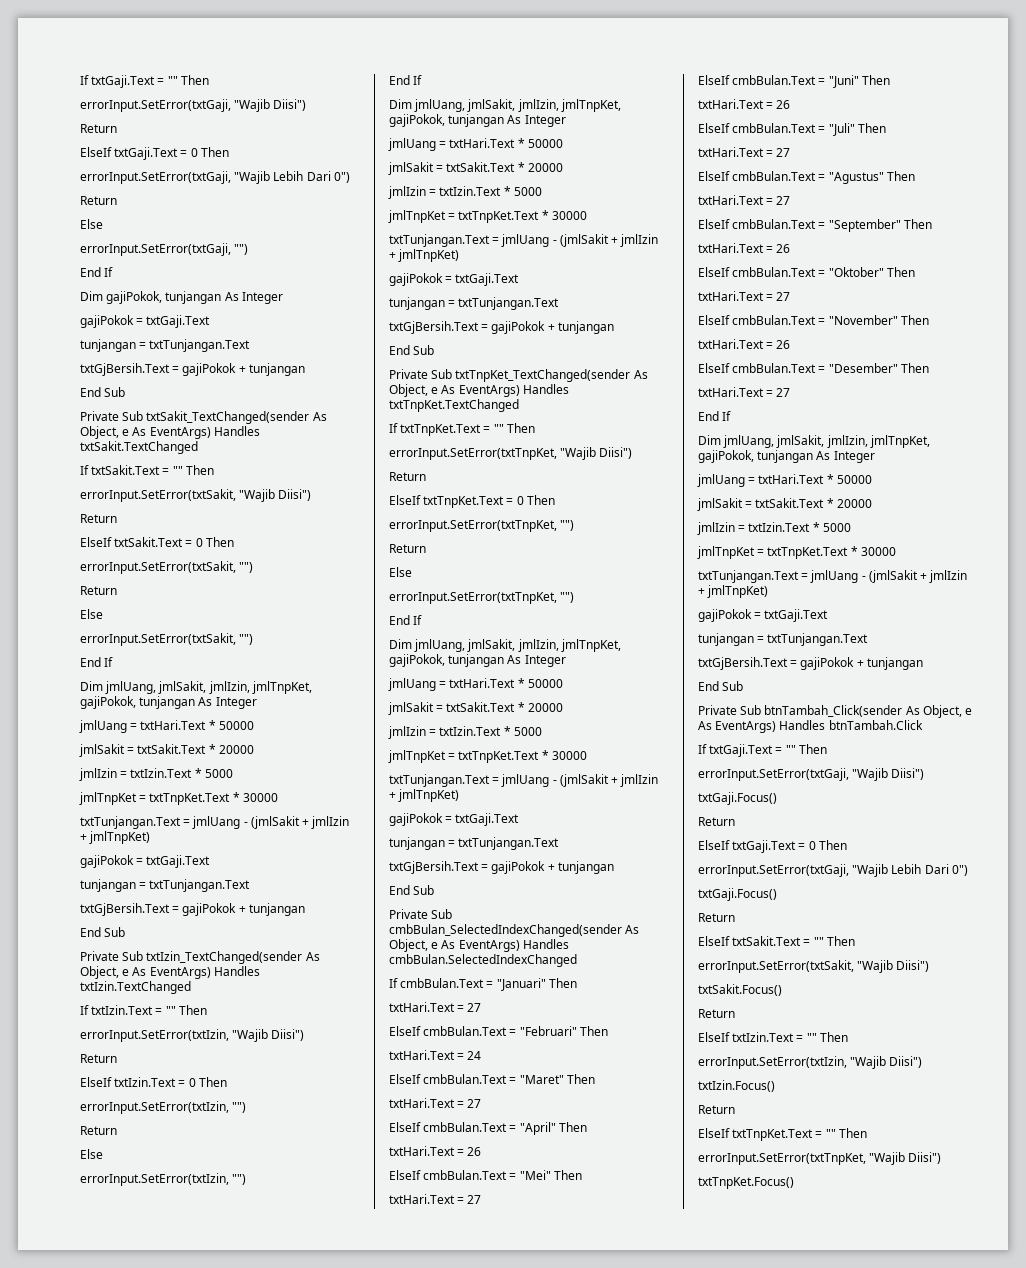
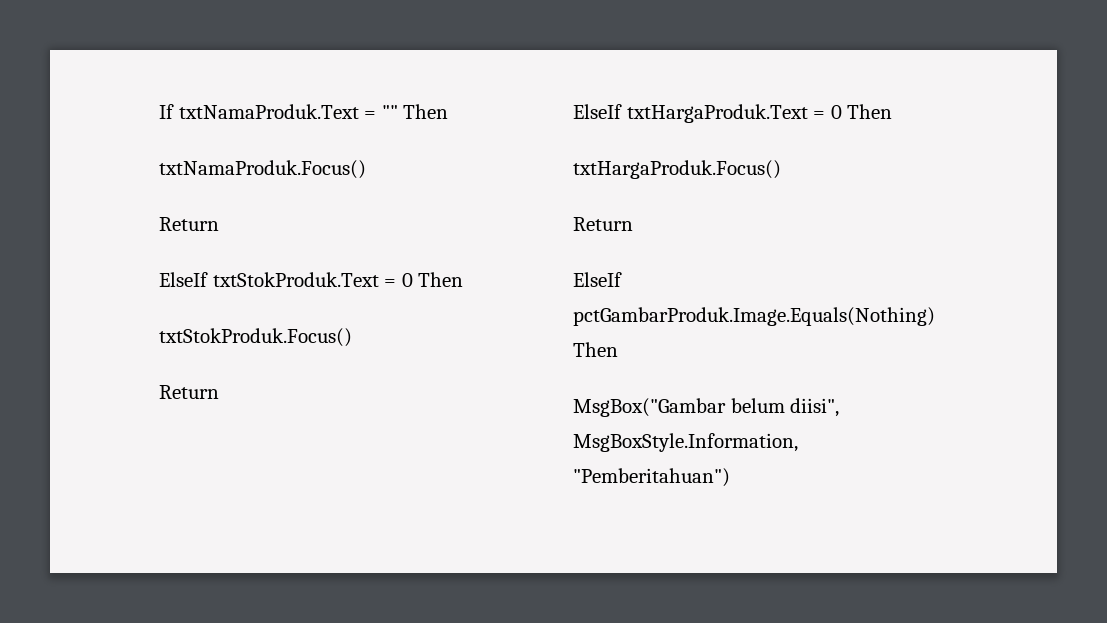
[80,75,209,88] [80,99,307,112] [80,124,117,133] [80,147,229,160] [80,171,350,184] [80,196,117,205] [80,219,103,229] [80,243,249,256] [80,267,114,277] [80,291,283,304] [80,315,211,328] [80,339,251,352] [80,363,305,376] [80,387,126,397] [80,411,327,424] [80,426,260,439] [80,441,198,454] [80,465,214,475] [80,489,312,502] [80,514,117,523] [80,537,234,547] [80,561,254,574] [80,586,117,595] [80,609,103,619] [80,633,254,646] [80,657,114,667] [80,681,312,694] [80,696,257,709] [79,720,254,733] [79,744,254,757] [79,768,233,781] [79,792,278,805] [80,816,350,829] [80,831,151,844] [80,855,211,868] [80,879,251,892] [80,903,305,916] [80,927,126,937] [80,951,320,964] [80,966,260,979] [80,981,191,994] [80,1005,207,1015] [80,1029,305,1042] [80,1054,117,1063] [80,1077,227,1087] [80,1101,247,1114] [80,1126,117,1135] [80,1149,103,1159] [80,1173,247,1186] [389,75,423,85] [389,99,621,112] [389,114,566,127] [388,138,563,151] [388,162,563,175] [388,186,542,199] [388,210,587,223] [389,234,659,247] [389,249,460,262] [389,273,520,286] [389,297,560,310] [389,321,614,334] [389,345,435,355] [389,369,648,382] [389,384,569,397] [389,399,519,412] [389,423,535,436] [389,447,633,460] [389,472,426,481] [389,495,555,508] [389,520,575,532] [389,544,426,553] [389,567,412,577] [389,592,575,604] [389,615,423,625] [389,639,621,652] [389,654,566,667] [388,678,563,691] [388,702,563,715] [388,726,542,739] [388,750,587,763] [389,774,659,787] [389,789,460,802] [389,813,520,826] [389,837,560,850] [389,861,614,874] [389,885,435,895] [389,909,453,919] [389,924,640,937] [389,939,569,952] [389,954,577,967] [389,978,577,991] [389,1002,482,1012] [389,1026,608,1036] [389,1050,482,1060] [389,1074,595,1084] [389,1098,482,1108] [389,1122,587,1135] [389,1146,482,1156] [389,1170,582,1180] [389,1194,482,1204] [698,75,890,88] [698,99,791,109] [698,123,886,136] [698,147,791,157] [698,171,915,184] [698,195,791,205] [698,219,932,232] [698,243,791,253] [698,267,915,277] [698,291,791,301] [698,315,929,325] [698,339,791,349] [698,363,929,373] [698,387,791,397] [698,411,732,421] [698,435,930,448] [698,450,875,463] [697,474,872,487] [697,498,872,511] [697,522,851,535] [697,546,896,559] [698,570,968,583] [698,585,769,598] [698,609,829,622] [698,633,869,646] [698,657,923,670] [698,681,744,691] [698,705,973,718] [698,720,923,733] [698,744,827,757] [698,768,925,781] [698,792,777,805] [698,817,735,826] [698,840,847,853] [698,864,968,877] [698,888,777,901] [698,913,735,922] [698,936,855,946] [698,960,930,973] [698,984,782,996] [698,1009,735,1018] [698,1032,848,1042] [698,1056,923,1069] [698,1080,775,1092] [698,1105,735,1114] [698,1128,867,1141] [698,1152,942,1165] [698,1177,794,1189] If txtGaji.Text = "" Then // errorInput.SetError(txtGaji, "Wajib Diisi") // Return // ElseIf txtGaji.Text = 0 Then // errorInput.SetError(txtGaji, "Wajib Lebih Dari 0") // Return // Else // errorInput.SetError(txtGaji, "") // End If // Dim gajiPokok, tunjangan As Integer // gajiPokok = txtGaji.Text // tunjangan = txtTunjangan.Text // txtGjBersih.Text = gajiPokok + tunjangan // End Sub // Private Sub txtSakit_TextChanged(sender As Object, e As EventArgs) Handles txtSakit.TextChanged // If txtSakit.Text = "" Then // errorInput.SetError(txtSakit, "Wajib Diisi") // Return // ElseIf txtSakit.Text = 0 Then // errorInput.SetError(txtSakit, "") // Return // Else // errorInput.SetError(txtSakit, "") // End If // Dim jmlUang, jmlSakit, jmlIzin, jmlTnpKet, gajiPokok, tunjangan As Integer // jmlUang = txtHari.Text * 50000 // jmlSakit = txtSakit.Text * 20000 // jmlIzin = txtIzin.Text * 5000 // jmlTnpKet = txtTnpKet.Text * 30000 // txtTunjangan.Text = jmlUang - (jmlSakit + jmlIzin + jmlTnpKet) // gajiPokok = txtGaji.Text // tunjangan = txtTunjangan.Text // txtGjBersih.Text = gajiPokok + tunjangan // End Sub // Private Sub txtIzin_TextChanged(sender As Object, e As EventArgs) Handles txtIzin.TextChanged // If txtIzin.Text = "" Then // errorInput.SetError(txtIzin, "Wajib Diisi") // Return // ElseIf txtIzin.Text = 0 Then // errorInput.SetError(txtIzin, "") // Return // Else // errorInput.SetError(txtIzin, "") // End If // Dim jmlUang, jmlSakit, jmlIzin, jmlTnpKet, gajiPokok, tunjangan As Integer // jmlUang = txtHari.Text * 50000 // jmlSakit = txtSakit.Text * 20000 // jmlIzin = txtIzin.Text * 5000 // jmlTnpKet = txtTnpKet.Text * 30000 // txtTunjangan.Text = jmlUang - (jmlSakit + jmlIzin + jmlTnpKet) // gajiPokok = txtGaji.Text // tunjangan = txtTunjangan.Text // txtGjBersih.Text = gajiPokok + tunjangan // End Sub // Private Sub txtTnpKet_TextChanged(sender As Object, e As EventArgs) Handles txtTnpKet.TextChanged // If txtTnpKet.Text = "" Then // errorInput.SetError(txtTnpKet, "Wajib Diisi") // Return // ElseIf txtTnpKet.Text = 0 Then // errorInput.SetError(txtTnpKet, "") // Return // Else // errorInput.SetError(txtTnpKet, "") // End If // Dim jmlUang, jmlSakit, jmlIzin, jmlTnpKet, gajiPokok, tunjangan As Integer // jmlUang = txtHari.Text * 50000 // jmlSakit = txtSakit.Text * 20000 // jmlIzin = txtIzin.Text * 5000 // jmlTnpKet = txtTnpKet.Text * 30000 // txtTunjangan.Text = jmlUang - (jmlSakit + jmlIzin + jmlTnpKet) // gajiPokok = txtGaji.Text // tunjangan = txtTunjangan.Text // txtGjBersih.Text = gajiPokok + tunjangan // End Sub // Private Sub cmbBulan_SelectedIndexChanged(sender As Object, e As EventArgs) Handles cmbBulan.SelectedIndexChanged // If cmbBulan.Text = "Januari" Then // txtHari.Text = 27 // ElseIf cmbBulan.Text = "Februari" Then // txtHari.Text = 24 // ElseIf cmbBulan.Text = "Maret" Then // txtHari.Text = 27 // ElseIf cmbBulan.Text = "April" Then // txtHari.Text = 26 // ElseIf cmbBulan.Text = "Mei" Then // txtHari.Text = 27 // ElseIf cmbBulan.Text = "Juni" Then // txtHari.Text = 26 // ElseIf cmbBulan.Text = "Juli" Then // txtHari.Text = 27 // ElseIf cmbBulan.Text = "Agustus" Then // txtHari.Text = 27 // ElseIf cmbBulan.Text = "September" Then // txtHari.Text = 26 // ElseIf cmbBulan.Text = "Oktober" Then // txtHari.Text = 27 // ElseIf cmbBulan.Text = "November" Then // txtHari.Text = 26 // ElseIf cmbBulan.Text = "Desember" Then // txtHari.Text = 27 // End If // Dim jmlUang, jmlSakit, jmlIzin, jmlTnpKet, gajiPokok, tunjangan As Integer // jmlUang = txtHari.Text * 50000 // jmlSakit = txtSakit.Text * 20000 // jmlIzin = txtIzin.Text * 5000 // jmlTnpKet = txtTnpKet.Text * 30000 // txtTunjangan.Text = jmlUang - (jmlSakit + jmlIzin + jmlTnpKet) // gajiPokok = txtGaji.Text // tunjangan = txtTunjangan.Text // txtGjBersih.Text = gajiPokok + tunjangan // End Sub // Private Sub btnTambah_Click(sender As Object, e As EventArgs) Handles btnTambah.Click // If txtGaji.Text = "" Then // errorInput.SetError(txtGaji, "Wajib Diisi") // txtGaji.Focus() // Return // ElseIf txtGaji.Text = 0 Then // errorInput.SetError(txtGaji, "Wajib Lebih Dari 0") // txtGaji.Focus() // Return // ElseIf txtSakit.Text = "" Then // errorInput.SetError(txtSakit, "Wajib Diisi") // txtSakit.Focus() // Return // ElseIf txtIzin.Text = "" Then // errorInput.SetError(txtIzin, "Wajib Diisi") // txtIzin.Focus() // Return // ElseIf txtTnpKet.Text = "" Then // errorInput.SetError(txtTnpKet, "Wajib Diisi") // txtTnpKet.Focus() -> [159,104,449,119] [159,160,366,179] [159,217,219,231] [159,272,464,287] [159,328,352,347] [159,385,219,399] [573,104,893,123] [573,160,781,179] [573,217,633,231] [573,272,622,287] [573,307,935,326] [573,342,618,357] [573,398,840,417] [573,433,798,452] [573,468,730,487] If txtNamaProduk.Text = "" Then // txtNamaProduk.Focus() // Return // ElseIf txtStokProduk.Text = 0 Then // txtStokProduk.Focus() // Return // ElseIf txtHargaProduk.Text = 0 Then // txtHargaProduk.Focus() // Return // ElseIf pctGambarProduk.Image.Equals(Nothing) Then // MsgBox("Gambar belum diisi", MsgBoxStyle.Information, "Pemberitahuan")

